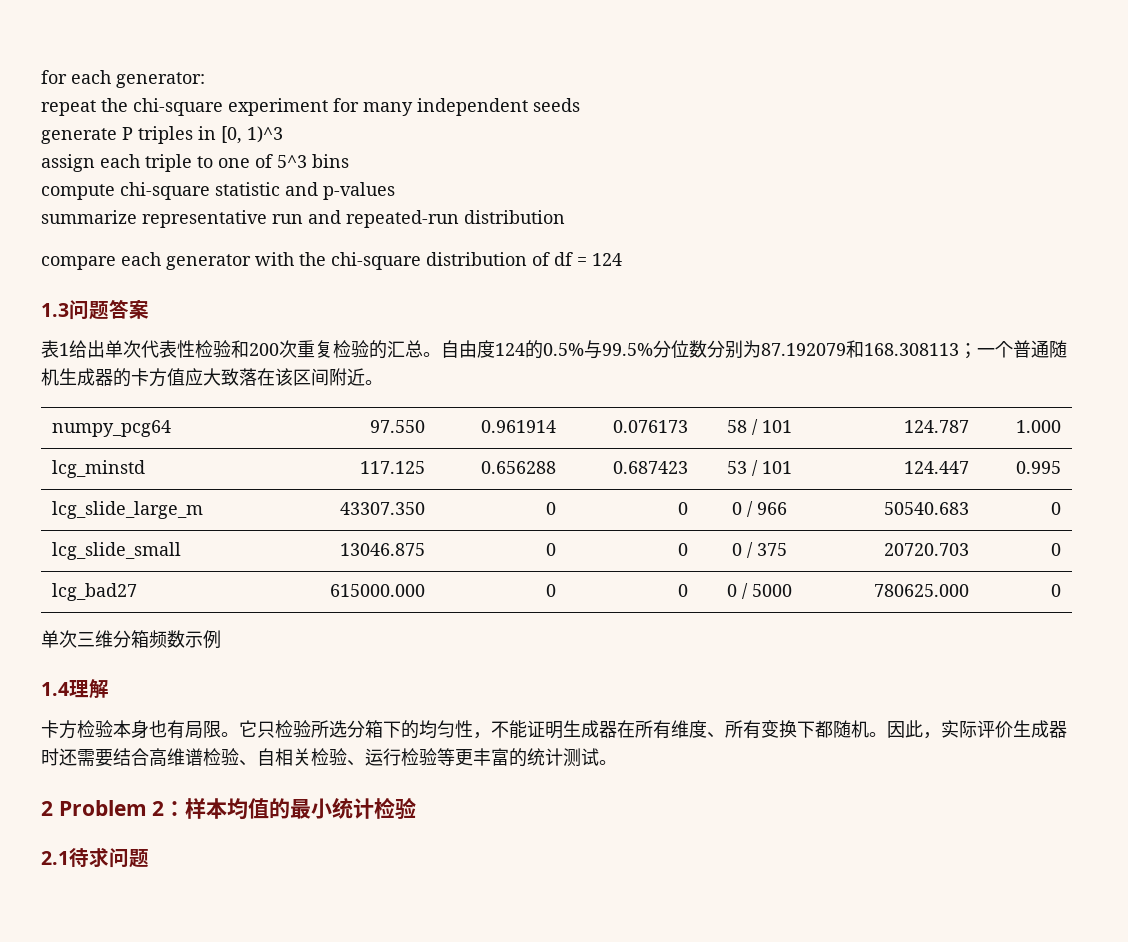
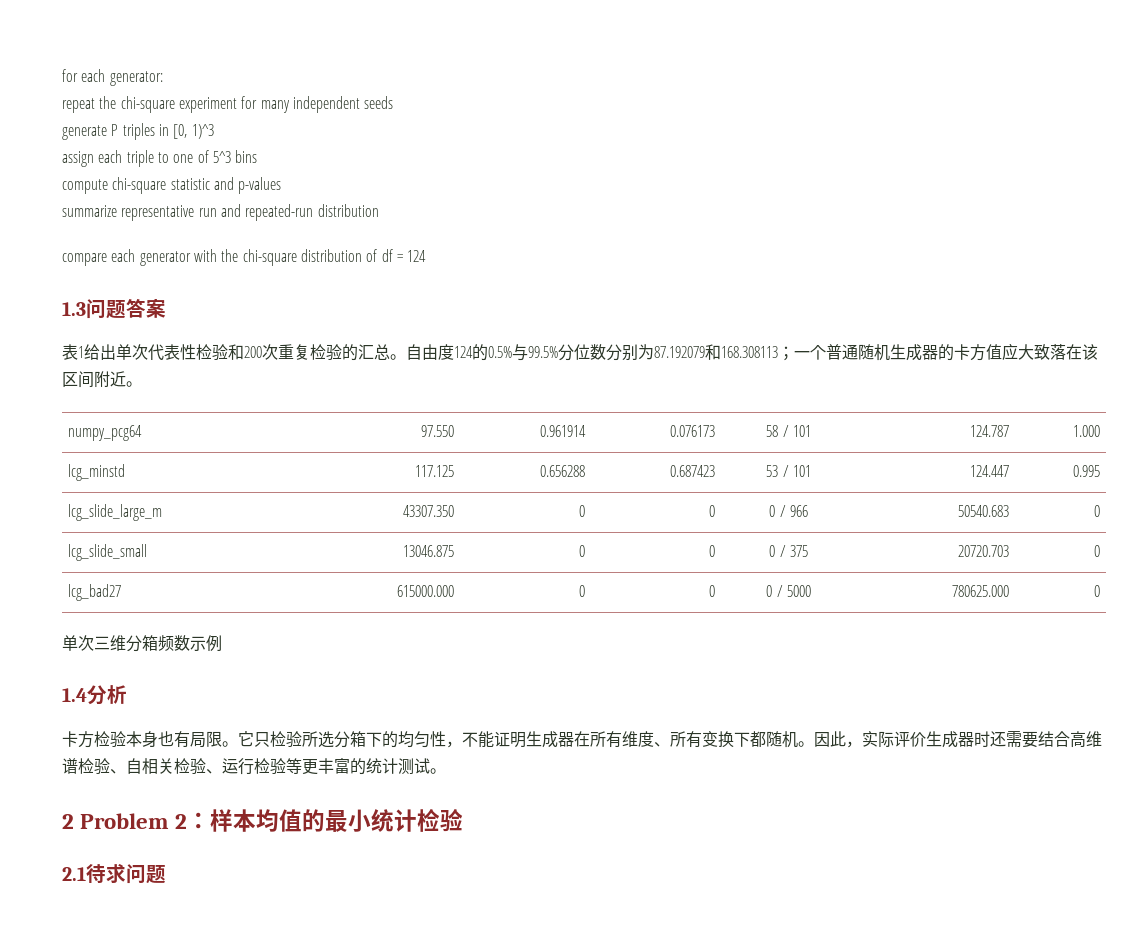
[69,679,109,699] 理解 -> [87,685,127,705] 分析

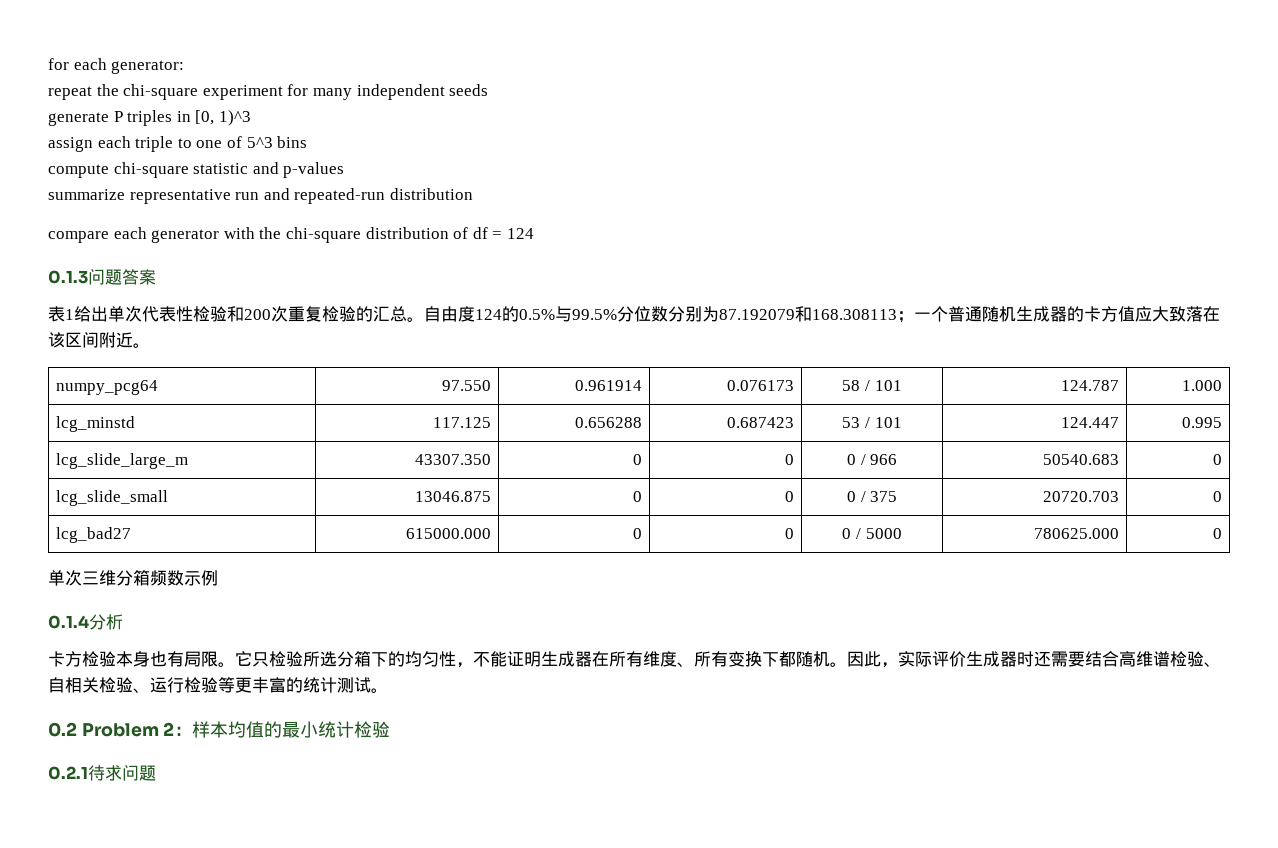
[62,302,86,316] 1.3 -> [48,270,88,284] 0.1.3
[62,688,87,702] 1.4 -> [48,615,89,629] 0.1.4
[62,814,74,829] 2 -> [48,722,77,737] 0.2
[62,867,86,881] 2.1 -> [48,766,88,780] 0.2.1

